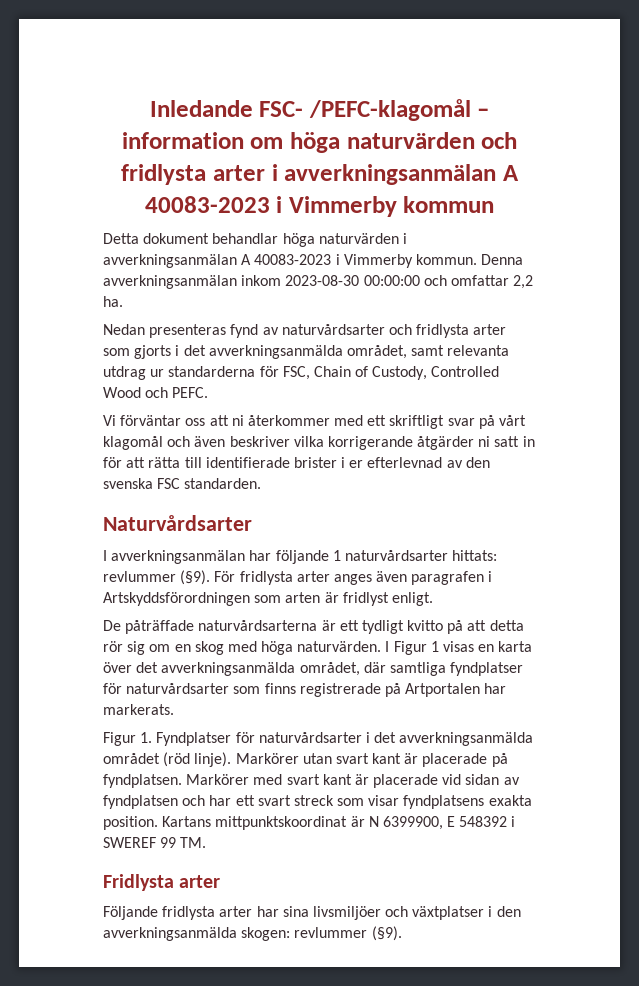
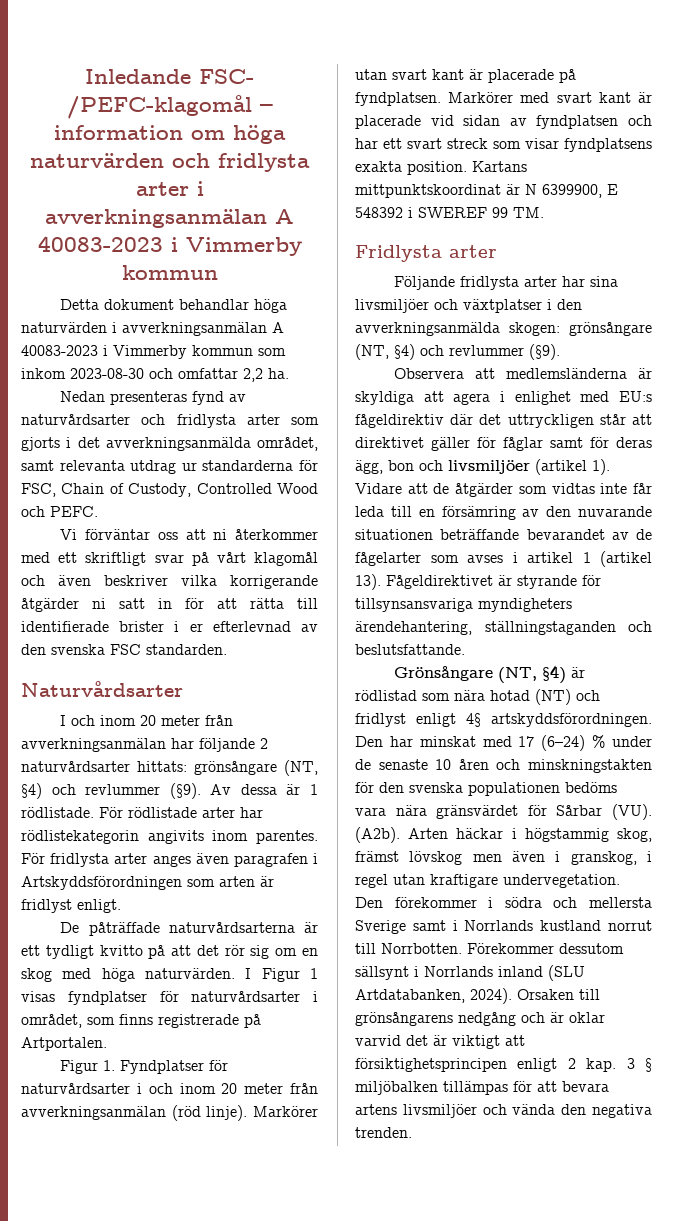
[415,254,524,265] [103,275,237,289] kommun. Denna avverkningsanmälan -> [192,345,286,356] kommun som
[363,275,420,286] 00:00:00 -> (144, 373) none
(107, 555) none -> [71,715,234,726] och inom 20 meter från
[332,550,341,561] 1 -> [260,738,268,749] 2
[103,570,211,585] revlummer (§9). -> [194,760,318,776] [21,783,318,799] [21,807,263,818] [21,830,318,844] grönsångare (NT, §4) och revlummer (§9). Av dessa är 1 rödlistade. För rödlistade arter har rödlistekategorin angivits inom parentes.
[489,620,524,631] detta -> [196,945,219,956] det
[478,641,533,652] [103,662,446,676] en karta över det avverkningsanmälda området, där samtliga -> (55, 996) none
(230, 688) none -> [313,991,318,1002] [21,1014,82,1028] i området,
[405,683,507,697] [103,704,174,715] Artportalen har markerats. -> [21,1037,107,1051] Artportalen.
[374,732,534,746] [103,753,160,764] det avverkningsanmälda området -> [148,1083,318,1094] [21,1106,166,1120] och inom 20 meter från avverkningsanmälan
[294,926,402,941] revlummer (§9). -> [569,322,652,336] [355,344,560,360] [394,368,652,379] [355,391,652,405] [355,414,652,428] [355,437,652,451] [355,459,610,475] [355,483,652,497] [355,506,652,520] [355,529,652,540] [355,551,652,567] [355,574,601,590] [355,598,572,612] [355,621,652,635] [355,644,465,655] [394,665,586,684] [355,689,600,705] [355,713,652,727] [355,735,652,751] [355,759,652,773] [355,782,617,796] [355,804,652,820] [355,827,652,843] [355,851,652,865] [355,874,620,888] [355,897,652,908] [355,920,652,934] [355,943,624,954] [355,965,585,981] [355,988,600,1004] [355,1012,605,1026] [355,1035,525,1049] [355,1058,652,1072] [355,1081,609,1095] [355,1104,652,1118] [355,1127,412,1138] grönsångare (NT, §4) och revlummer (§9). // Observera att medlemsländerna är skyldiga att agera i enlighet med EU:s fågeldirektiv där det uttryckligen står att direktivet gäller för fåglar samt för deras ägg, bon och livsmiljöer (artikel 1). Vidare att de åtgärder som vidtas inte får leda till en försämring av den nuvarande situationen beträffande bevarandet av de fågelarter som avses i artikel 1 (artikel 13). Fågeldirektivet är styrande för tillsynsansvariga myndigheters ärendehantering, ställningstaganden och beslutsfattande. // Grönsångare (NT, §4) är rödlistad som nära hotad (NT) och fridlyst enligt 4§ artskyddsförordningen. Den har minskat med 17 (6–24) % under de senaste 10 åren och minskningstakten för den svenska populationen bedöms vara nära gränsvärdet för Sårbar (VU). (A2b). Arten häckar i högstammig skog, främst lövskog men även i granskog, i regel utan kraftigare undervegetation. Den förekommer i södra och mellersta Sverige samt i Norrlands kustland norrut till Norrbotten. Förekommer dessutom sällsynt i Norrlands inland (SLU Artdatabanken, 2024). Orsaken till grönsångarens nedgång och är oklar varvid det är viktigt att försiktighetsprincipen enligt 2 kap. 3 § miljöbalken tillämpas för att bevara artens livsmiljöer och vända den negativa trenden.

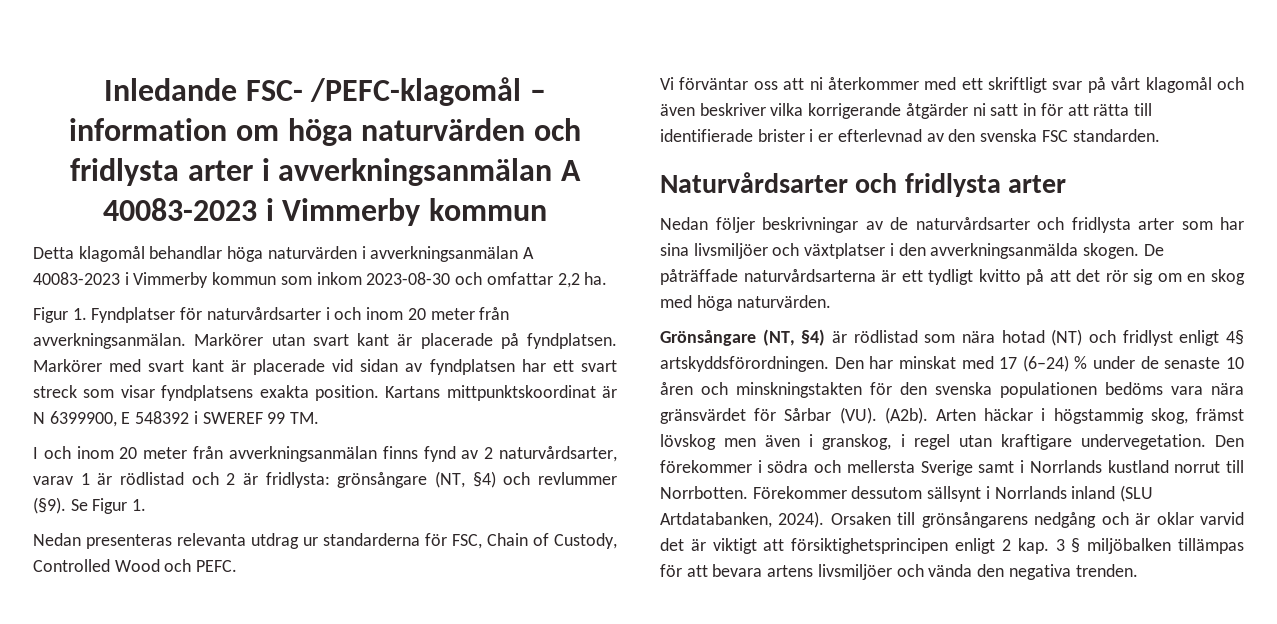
[104,299,175,310] dokument -> [78,246,145,262] klagomål
[60,391,247,405] [21,414,319,428] [21,437,318,451] [21,460,54,471] Nedan presenteras fynd av naturvårdsarter och fridlysta arter som gjorts i det avverkningsanmälda området, samt -> [33,307,510,323] [33,333,617,349] [33,359,617,375] [33,385,617,401] [33,411,320,427] [33,446,617,462] [33,471,617,488] [33,497,147,514] [33,533,172,549] Figur 1. Fyndplatser för naturvårdsarter i och inom 20 meter från avverkningsanmälan. Markörer utan svart kant är placerade på fyndplatsen. Markörer med svart kant är placerade vid sidan av fyndplatsen har ett svart streck som visar fyndplatsens exakta position. Kartans mittpunktskoordinat är N 6399900, E 548392 i SWEREF 99 TM. // I och inom 20 meter från avverkningsanmälan finns fynd av 2 naturvårdsarter, varav 1 är rödlistad och 2 är fridlysta: grönsångare (NT, §4) och revlummer (§9). Se Figur 1. // Nedan presenteras
[60,715,234,726] [21,738,268,752] [21,760,318,776] [21,783,318,799] [21,807,263,818] [21,830,318,844] [21,853,318,867] [21,876,274,890] [21,899,121,913] // I och inom 20 meter från avverkningsanmälan har följande 2 naturvårdsarter hittats: grönsångare (NT, §4) och revlummer (§9). Av dessa är 1 rödlistade. För rödlistade arter har rödlistekategorin angivits inom parentes. För fridlysta arter anges även paragrafen i Artskyddsförordningen som arten är fridlyst enligt. // -> [855,173,1067,197] [660,217,1244,233] [660,243,1140,259] och fridlysta arter // Nedan följer beskrivningar av de naturvårdsarter och fridlysta arter som har sina livsmiljöer och växtplatser i den avverkningsanmälda skogen.
[245,968,318,982] [21,991,318,1005] [21,1014,261,1028] [21,1037,107,1051] [60,1060,229,1074] [21,1083,318,1094] [21,1105,318,1121] [355,69,576,83] [355,92,652,106] [355,115,652,129] [355,138,652,152] [355,161,527,175] [355,184,618,198] [355,207,544,218] [355,245,497,262] [394,276,619,290] [355,299,582,313] [355,322,652,336] [355,344,560,360] [394,368,652,379] [355,391,652,405] [355,414,652,428] [355,437,652,451] [355,459,610,475] [355,483,652,497] [355,506,652,520] [355,529,652,540] [355,551,652,567] [355,574,601,590] [355,598,572,612] [355,621,652,635] [355,644,465,655] I Figur 1 visas fyndplatser för naturvårdsarter i området, som finns registrerade på Artportalen. // Figur 1. Fyndplatser för naturvårdsarter i och inom 20 meter från avverkningsanmälan (röd linje). Markörer utan svart kant är placerade på fyndplatsen. Markörer med svart kant är placerade vid sidan av fyndplatsen och har ett svart streck som visar fyndplatsens exakta position. Kartans mittpunktskoordinat är N 6399900, E 548392 i SWEREF 99 TM. // Fridlysta arter // Följande fridlysta arter har sina livsmiljöer och växtplatser i den avverkningsanmälda skogen: grönsångare (NT, §4) och revlummer (§9). // Observera att medlemsländerna är skyldiga att agera i enlighet med EU:s fågeldirektiv där det uttryckligen står att direktivet gäller för fåglar samt för deras ägg, bon och livsmiljöer (artikel 1). Vidare att de åtgärder som vidtas inte får leda till en försämring av den nuvarande situationen beträffande bevarandet av de fågelarter som avses i artikel 1 (artikel 13). Fågeldirektivet är styrande för tillsynsansvariga myndigheters ärendehantering, ställningstaganden och beslutsfattande. -> (832, 301) none

